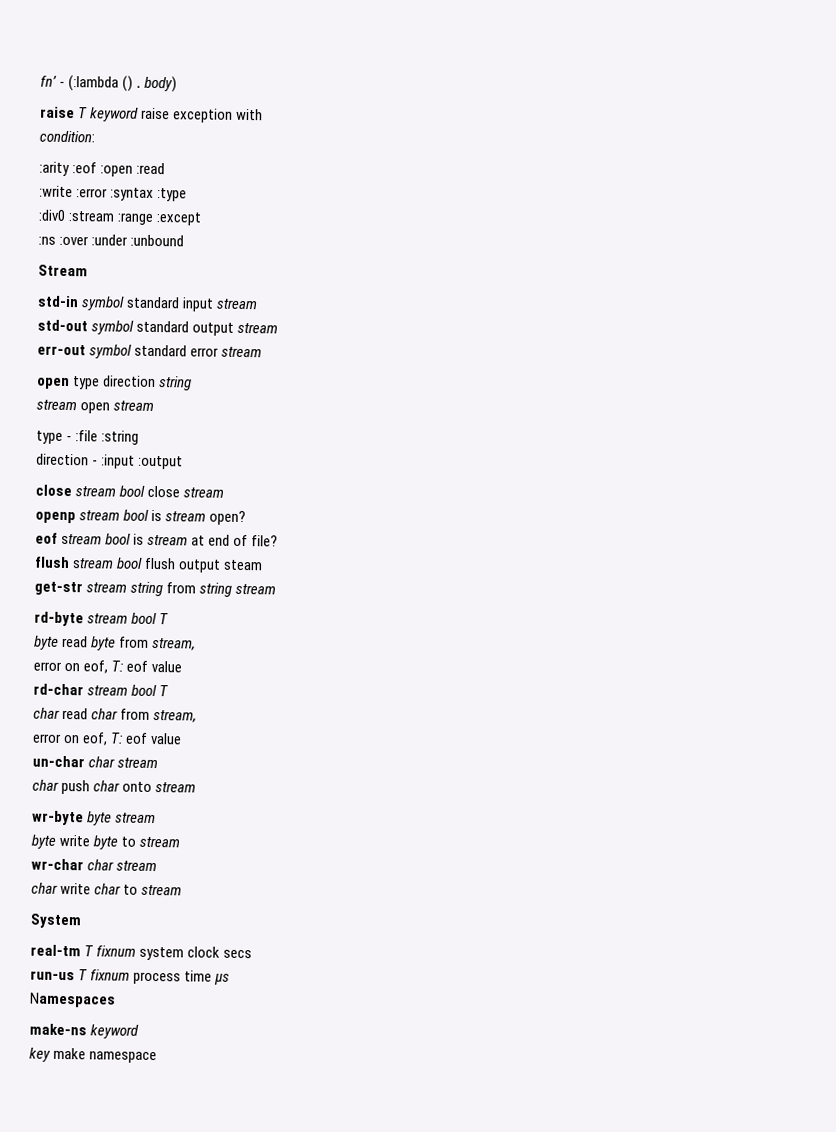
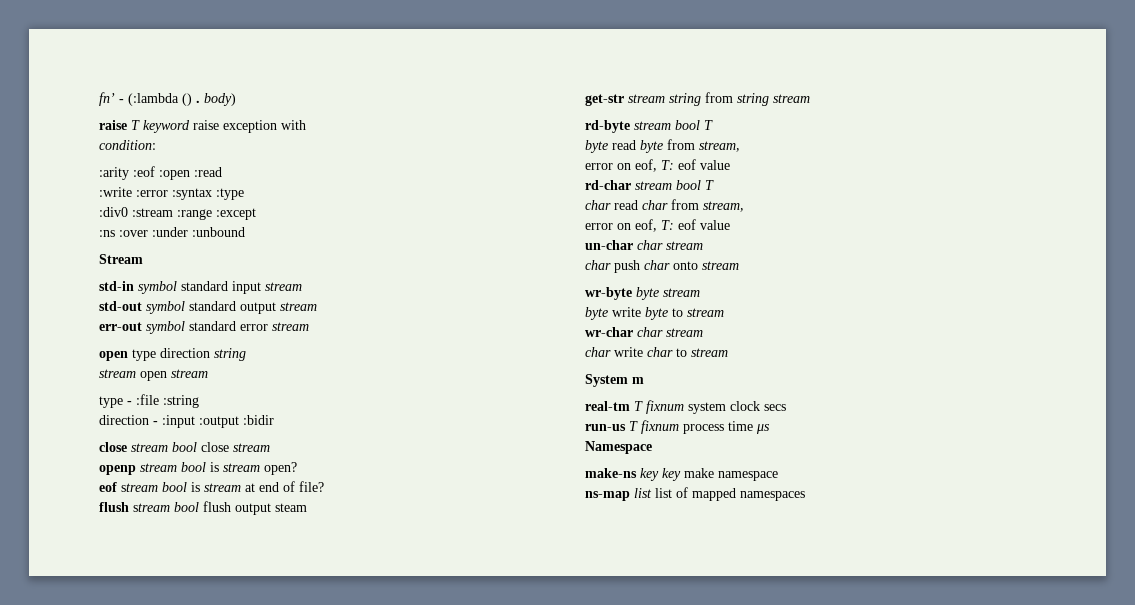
(184, 462) none -> [243,415,274,425] :bidir
(82, 921) none -> [632,377,644,384] m
[29,992,116,1008] Namespaces -> [585,441,652,454] Namespace
[90,1024,140,1039] keyword // -> [640,468,659,481] key
(158, 1057) none -> [585,487,805,501] // ns-map list list of mapped namespaces

